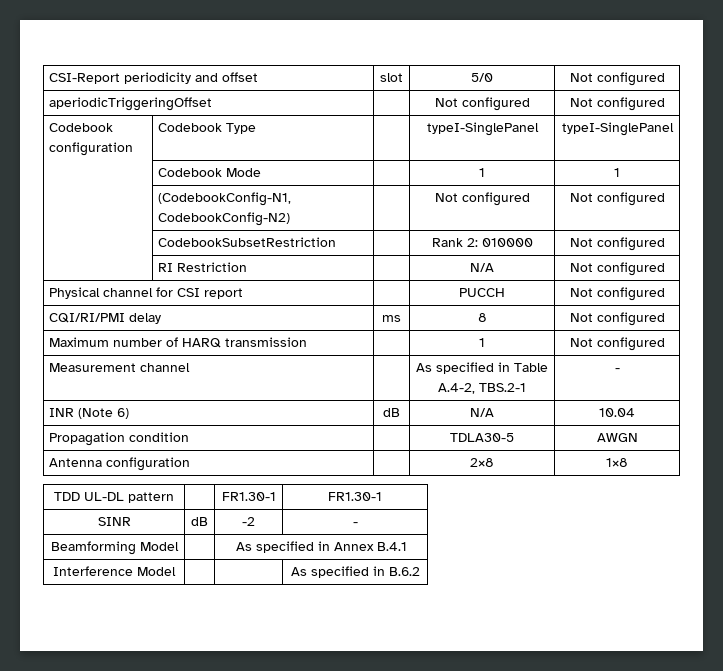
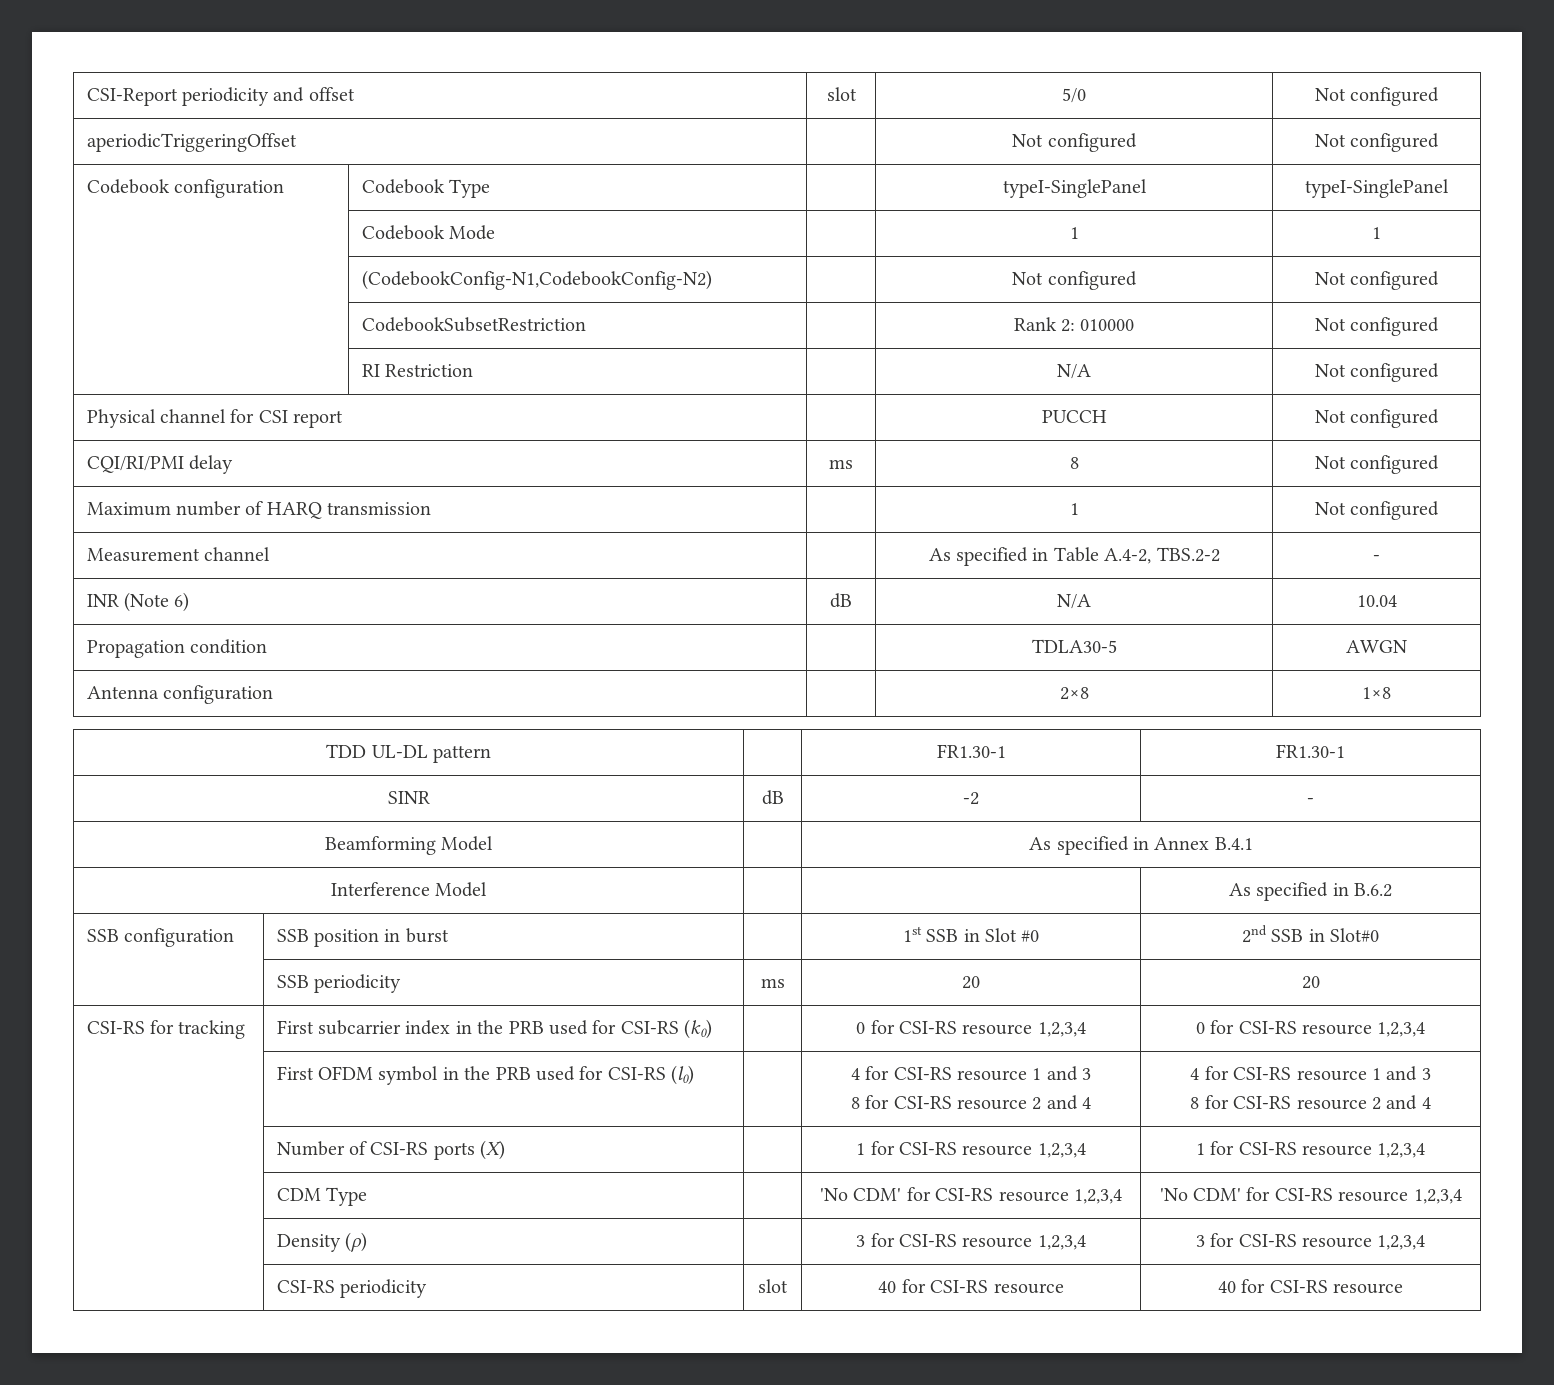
[479,383,526,392] TBS.2-1 -> [1156,547,1220,562] TBS.2-2
(420, 571) none -> [86,928,234,947] [276,928,449,947] [902,926,1040,942] [1241,925,1380,943] [276,974,401,993] [760,978,785,988] [962,976,980,989] [1301,976,1320,989] [86,1020,246,1039] [276,1019,713,1039] [856,1020,1086,1037] [1195,1020,1426,1037] [276,1065,695,1085] [850,1066,1092,1081] [850,1095,1092,1110] [1190,1066,1431,1081] [1190,1095,1431,1110] [276,1140,506,1160] [856,1141,1086,1158] [1195,1141,1426,1158] [276,1187,367,1206] [820,1187,1122,1204] [1159,1187,1462,1204] [276,1232,367,1252] [856,1233,1086,1250] [1195,1233,1426,1250] [276,1279,427,1298] [758,1279,788,1293] [878,1279,1064,1294] [1217,1279,1404,1294] // SSB configuration | SSB position in burst | | 1st SSB in Slot #0 | 2nd SSB in Slot#0 // | SSB periodicity | ms | 20 | 20 // CSI-RS for tracking | First subcarrier index in the PRB used for CSI-RS (k0) | | 0 for CSI-RS resource 1,2,3,4 | 0 for CSI-RS resource 1,2,3,4 // | First OFDM symbol in the PRB used for CSI-RS (l0) | | 4 for CSI-RS resource 1 and 3 // 8 for CSI-RS resource 2 and 4 | 4 for CSI-RS resource 1 and 3 // 8 for CSI-RS resource 2 and 4 // | Number of CSI-RS ports (X) | | 1 for CSI-RS resource 1,2,3,4 | 1 for CSI-RS resource 1,2,3,4 // | CDM Type | | 'No CDM' for CSI-RS resource 1,2,3,4 | 'No CDM' for CSI-RS resource 1,2,3,4 // | Density (ρ) | | 3 for CSI-RS resource 1,2,3,4 | 3 for CSI-RS resource 1,2,3,4 // | CSI-RS periodicity | slot | 40 for CSI-RS resource | 40 for CSI-RS resource

